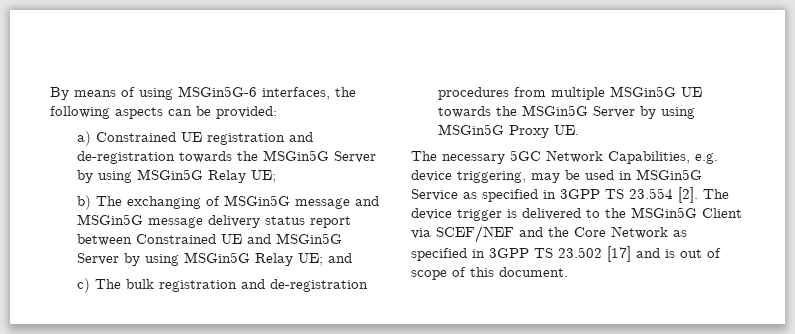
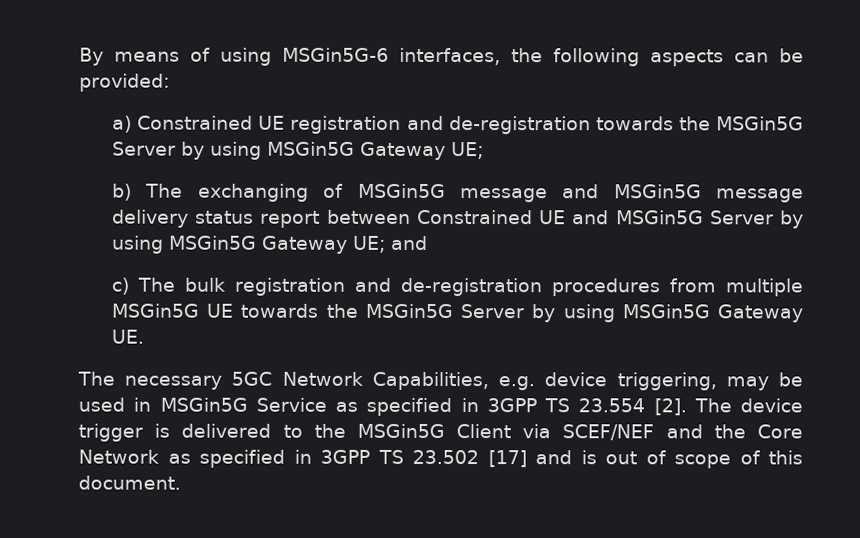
[208,170,247,183] Relay -> [360,141,447,161] Gateway
[255,253,294,266] Relay -> [262,235,349,254] Gateway
[509,125,550,138] Proxy -> [716,304,803,323] Gateway

